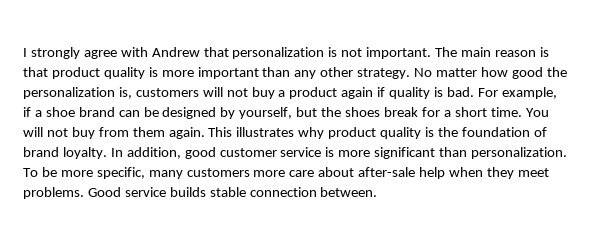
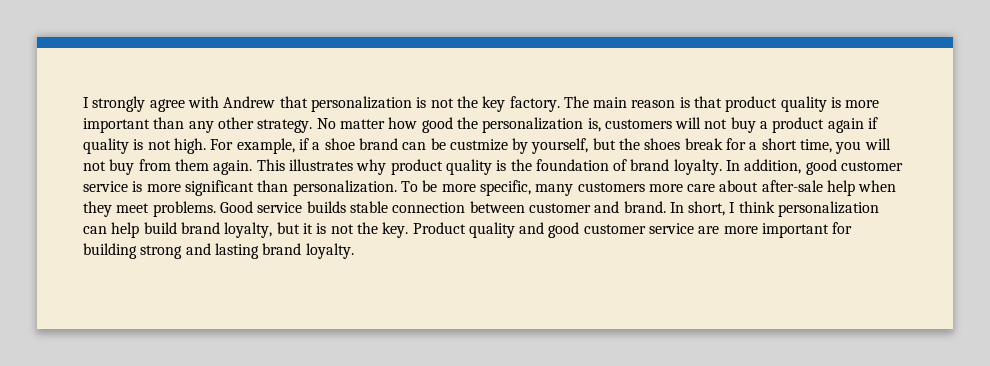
[366,47,432,59] important. -> [456,96,560,112] the key factory.
[446,87,474,97] bad. -> [147,138,206,154] not high.
[162,107,217,119] designed -> [449,139,508,151] custmize
[490,107,549,117] time. You -> [800,139,862,154] time, you
[320,187,378,197] between. -> [469,201,880,217] [83,222,853,238] [83,243,354,259] between customer and brand. In short, I think personalization can help build brand loyalty, but it is not the key. Product quality and good customer service are more important for building strong and lasting brand loyalty.

